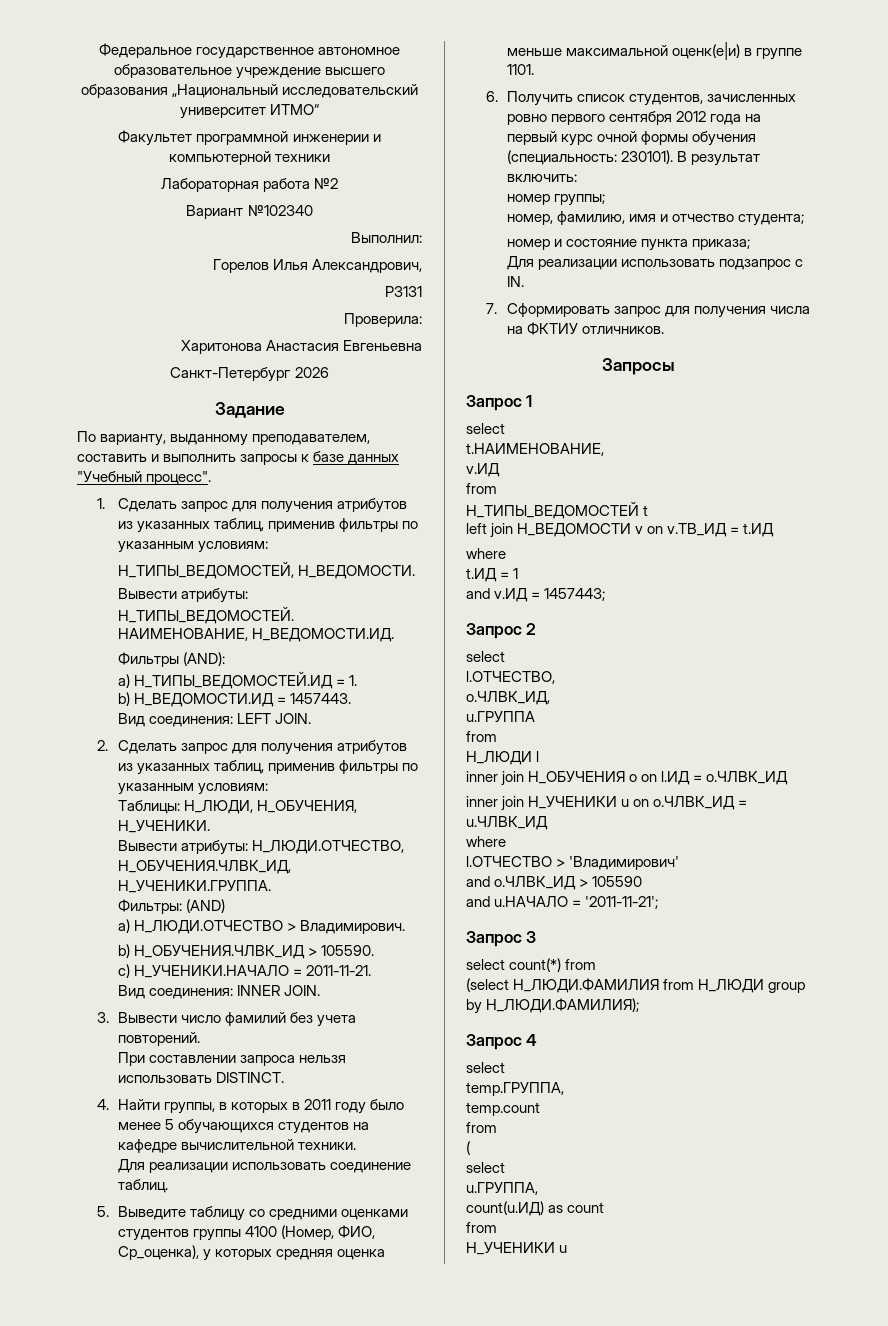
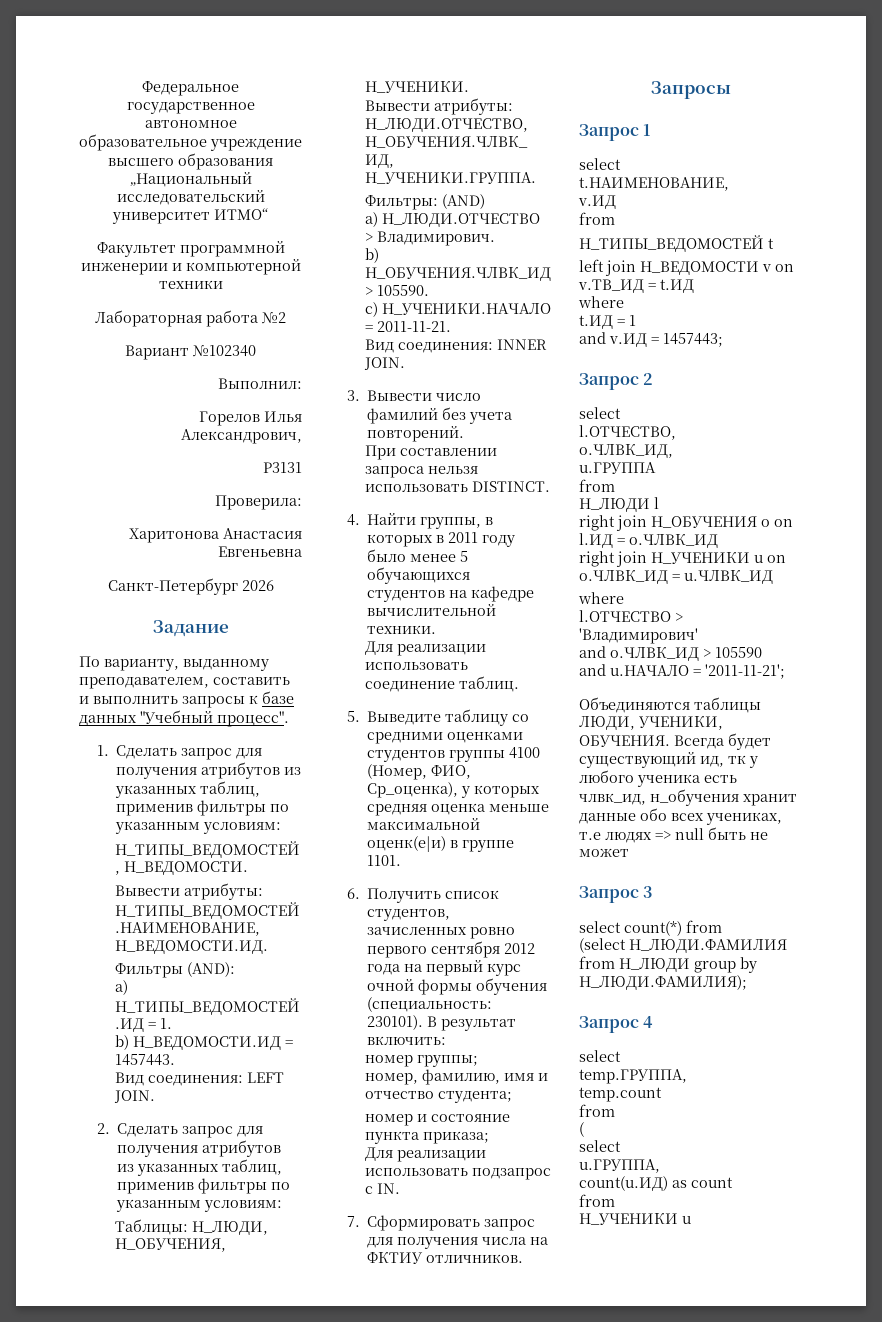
[466,771,498,782] inner -> [579,515,615,531] right
[466,796,498,807] inner -> [579,551,615,567] right
(659, 902) none -> [579,697,761,713] [579,716,723,730] [579,733,771,750] [579,752,758,768] [579,770,737,787] [579,789,797,806] [579,808,782,825] [579,827,768,843] [579,848,629,857] // Объединяются таблицы ЛЮДИ, УЧЕНИКИ, ОБУЧЕНИЯ. Всегда будет существующий ид, тк у любого ученика есть члвк_ид, н_обучения хранит данные обо всех учениках, т.е людях => null быть не может

